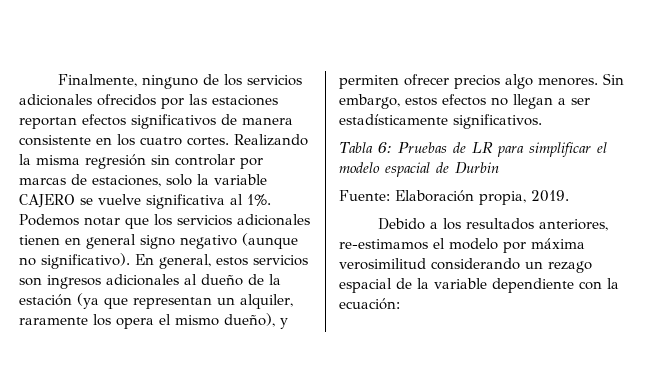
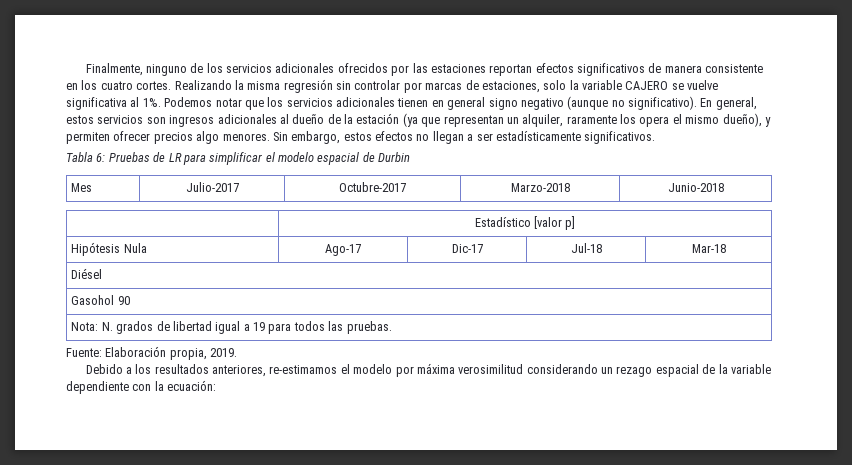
(499, 168) none -> [71,183,93,192] [185,182,239,192] [339,182,406,192] [510,183,570,192] [667,183,724,192] [474,216,576,230] [71,242,147,256] [325,244,361,256] [451,244,483,253] [570,243,602,253] [691,244,726,253] [71,268,103,279] [71,295,130,305] [71,321,392,334] // Mes | Julio-2017 | Octubre-2017 | Marzo-2018 | Junio-2018 // | Estadístico [valor p] // Hipótesis Nula | Ago-17 | Dic-17 | Jul-18 | Mar-18 // Diésel // Gasohol 90 // Nota: N. grados de libertad igual a 19 para todos las pruebas.

